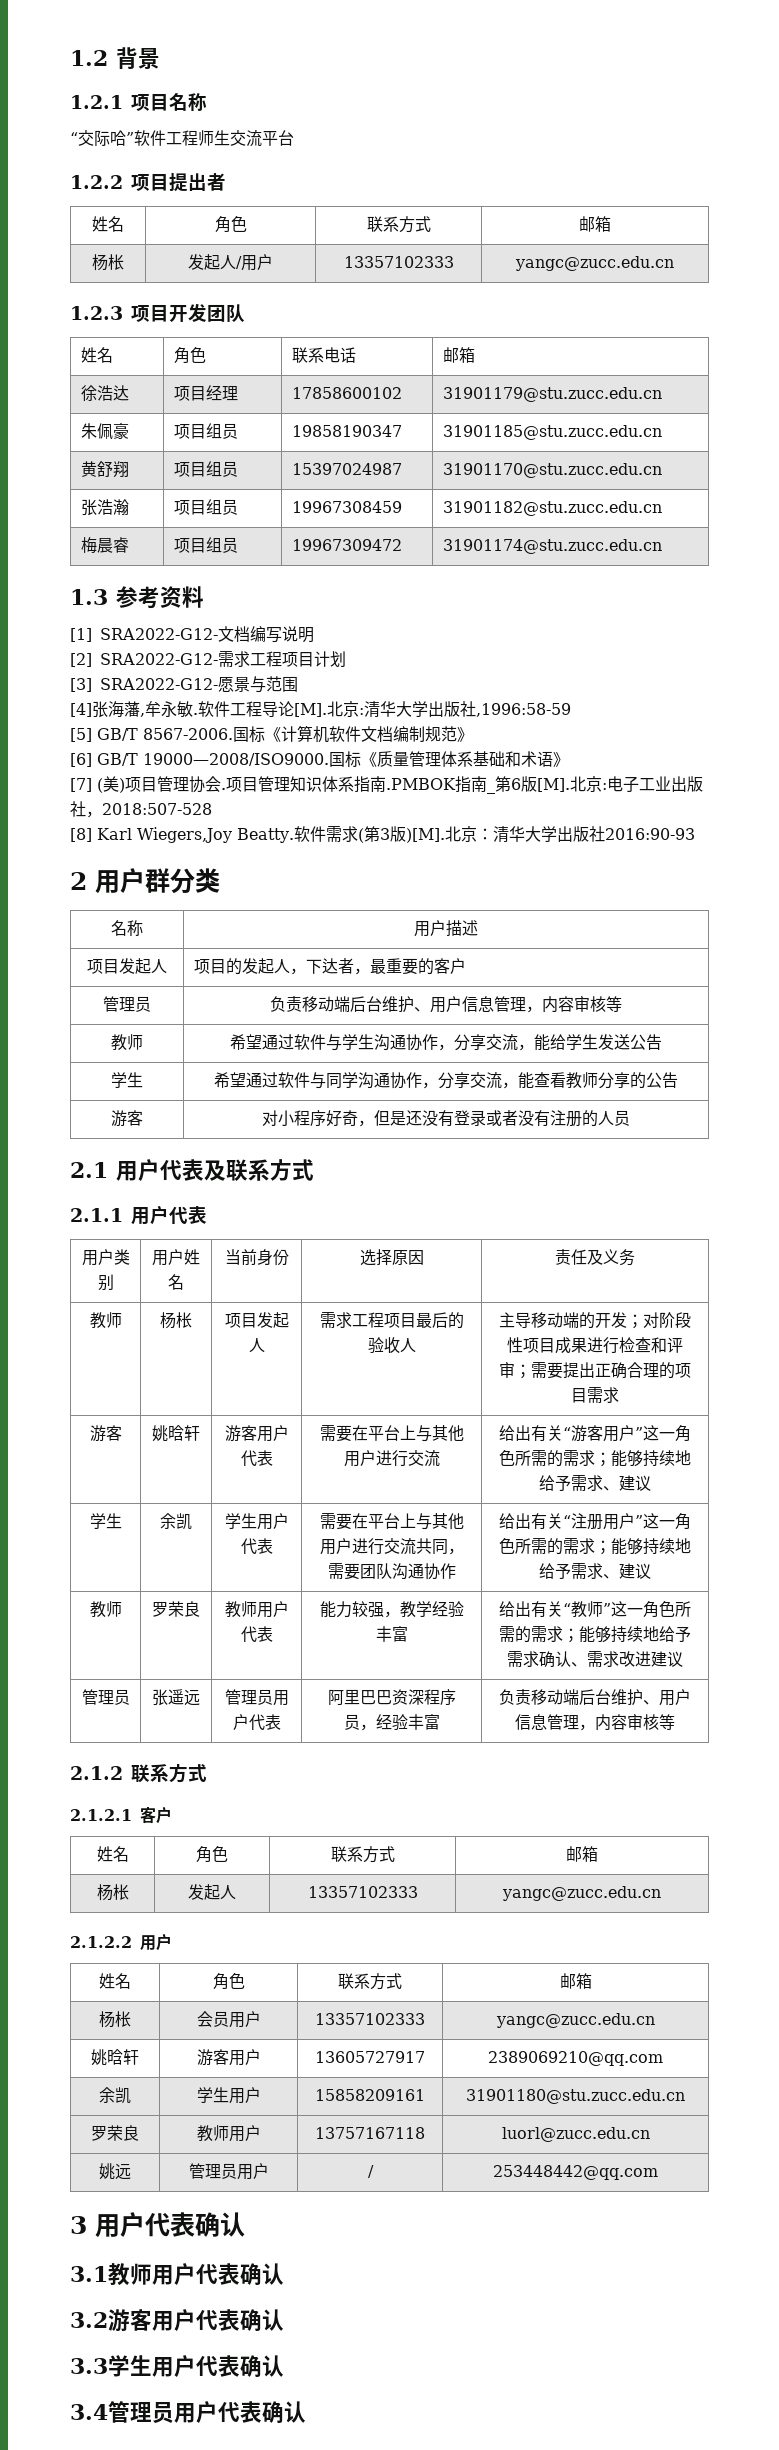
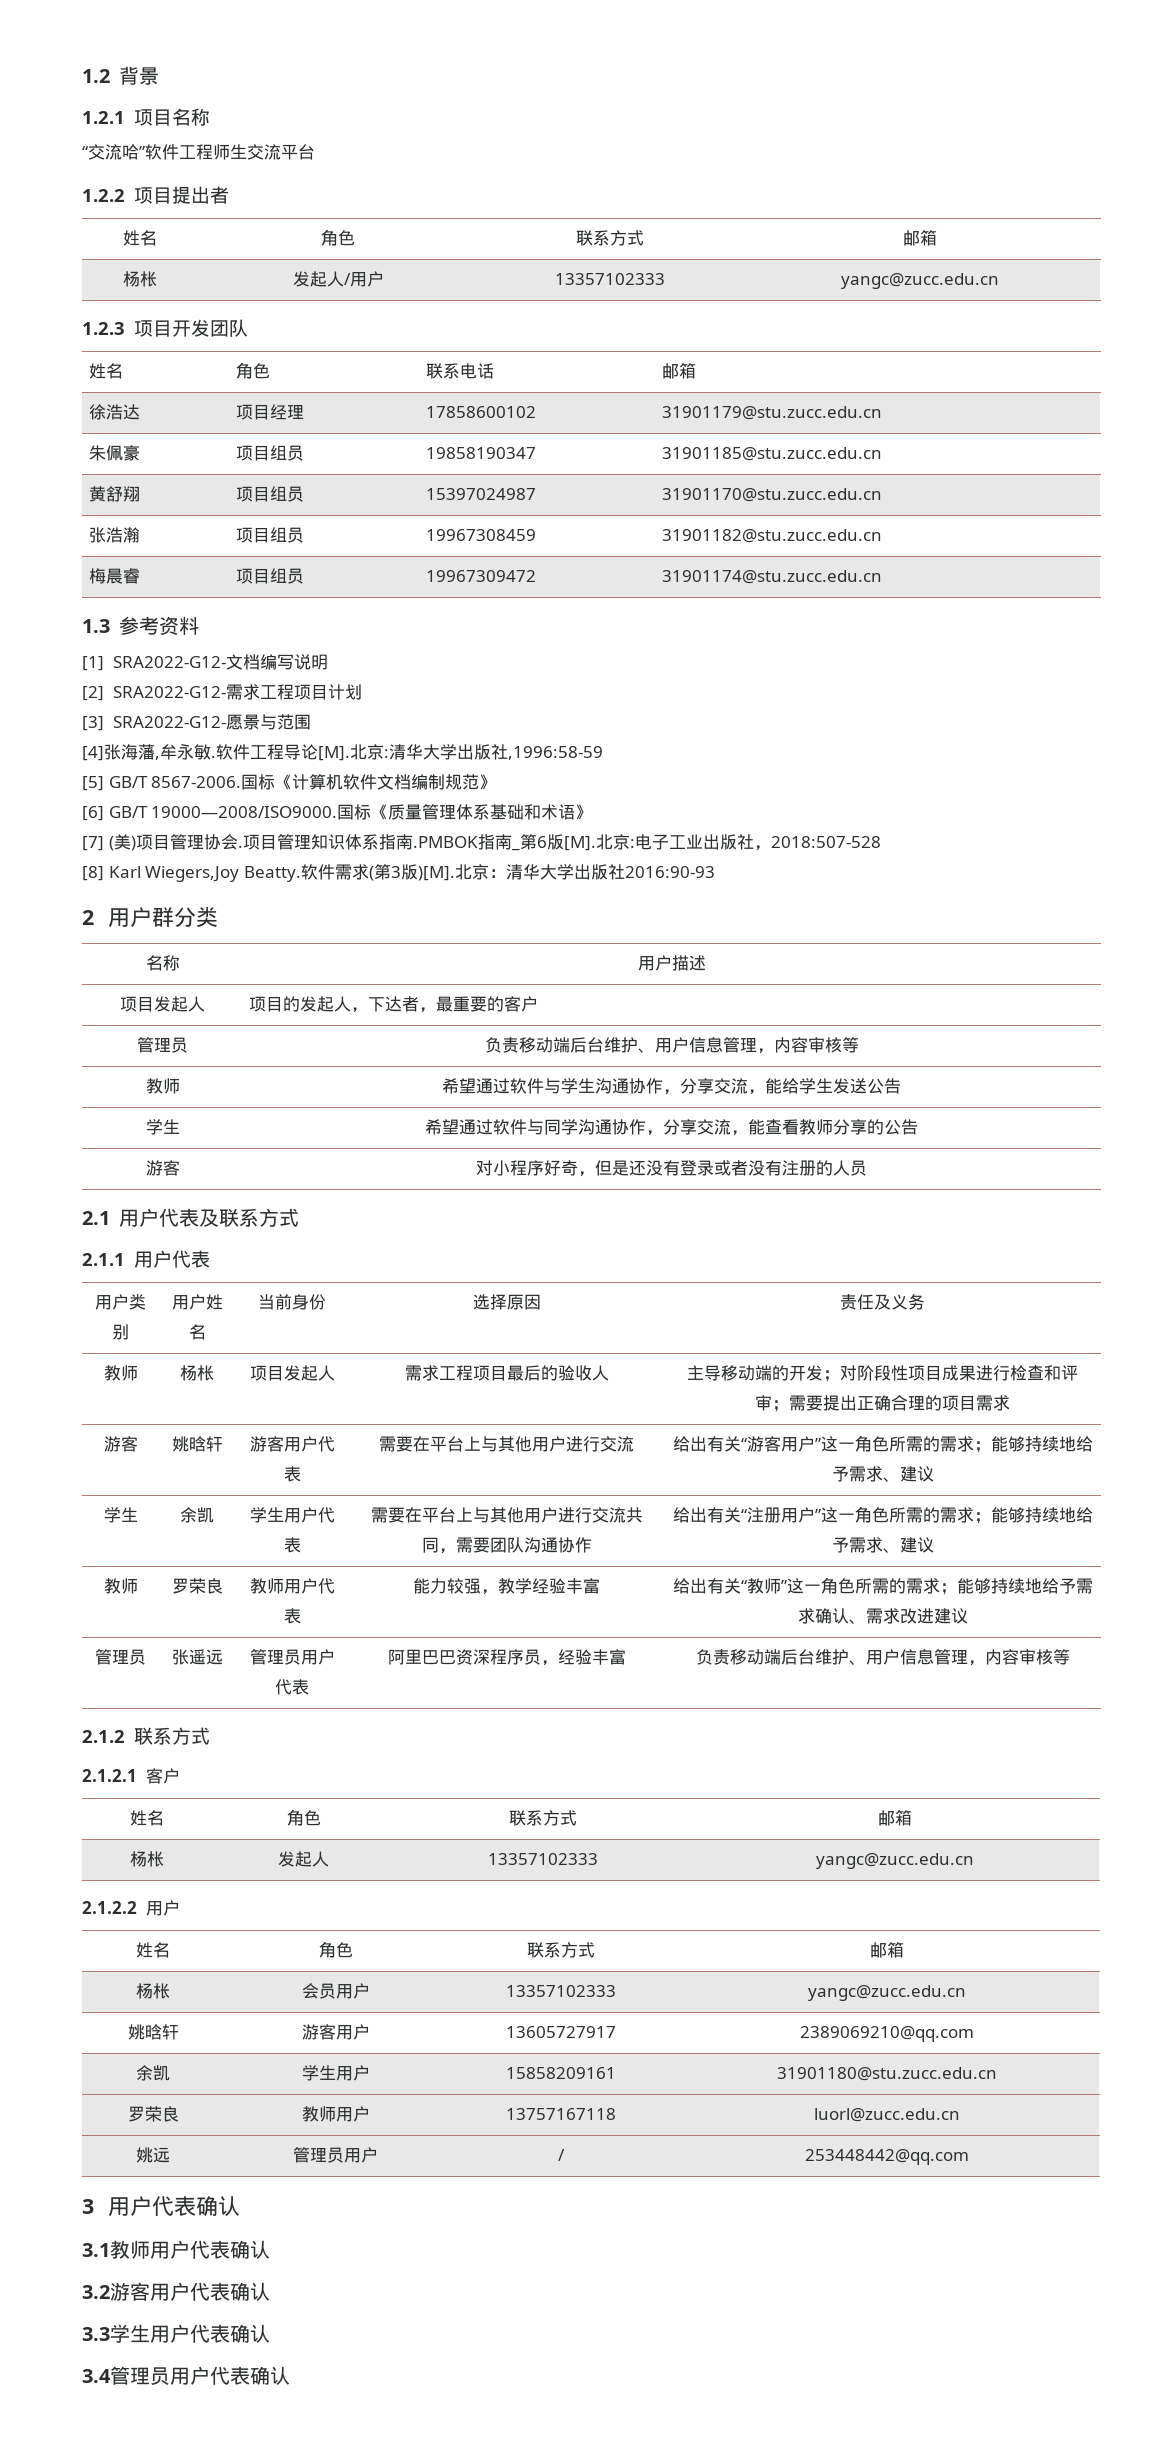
[94,130,110,147] 际 -> [105,144,122,160] 流

